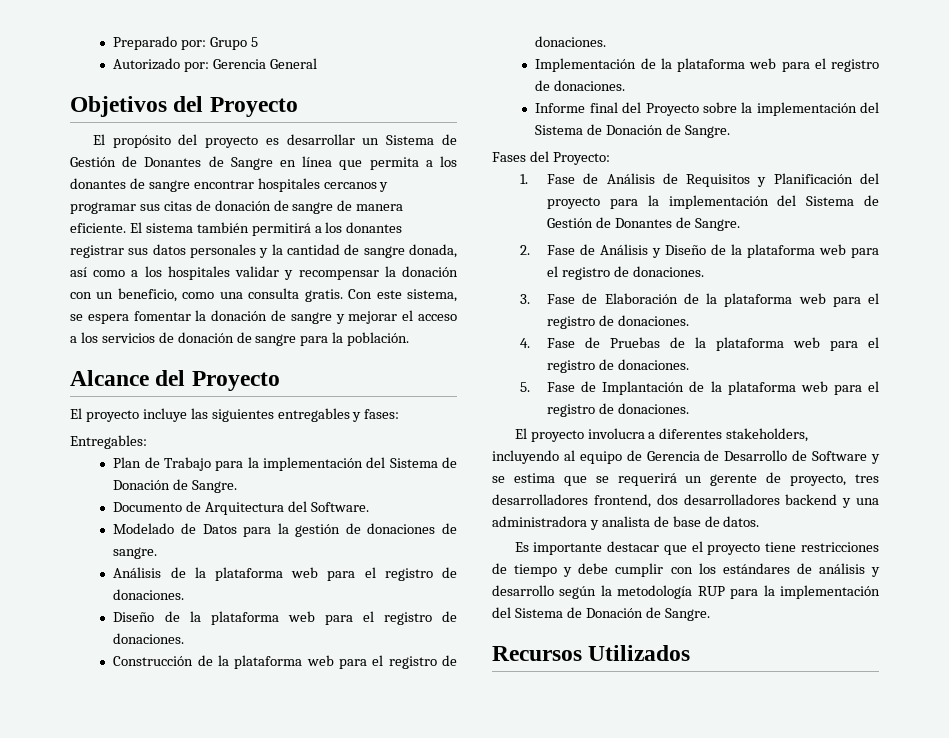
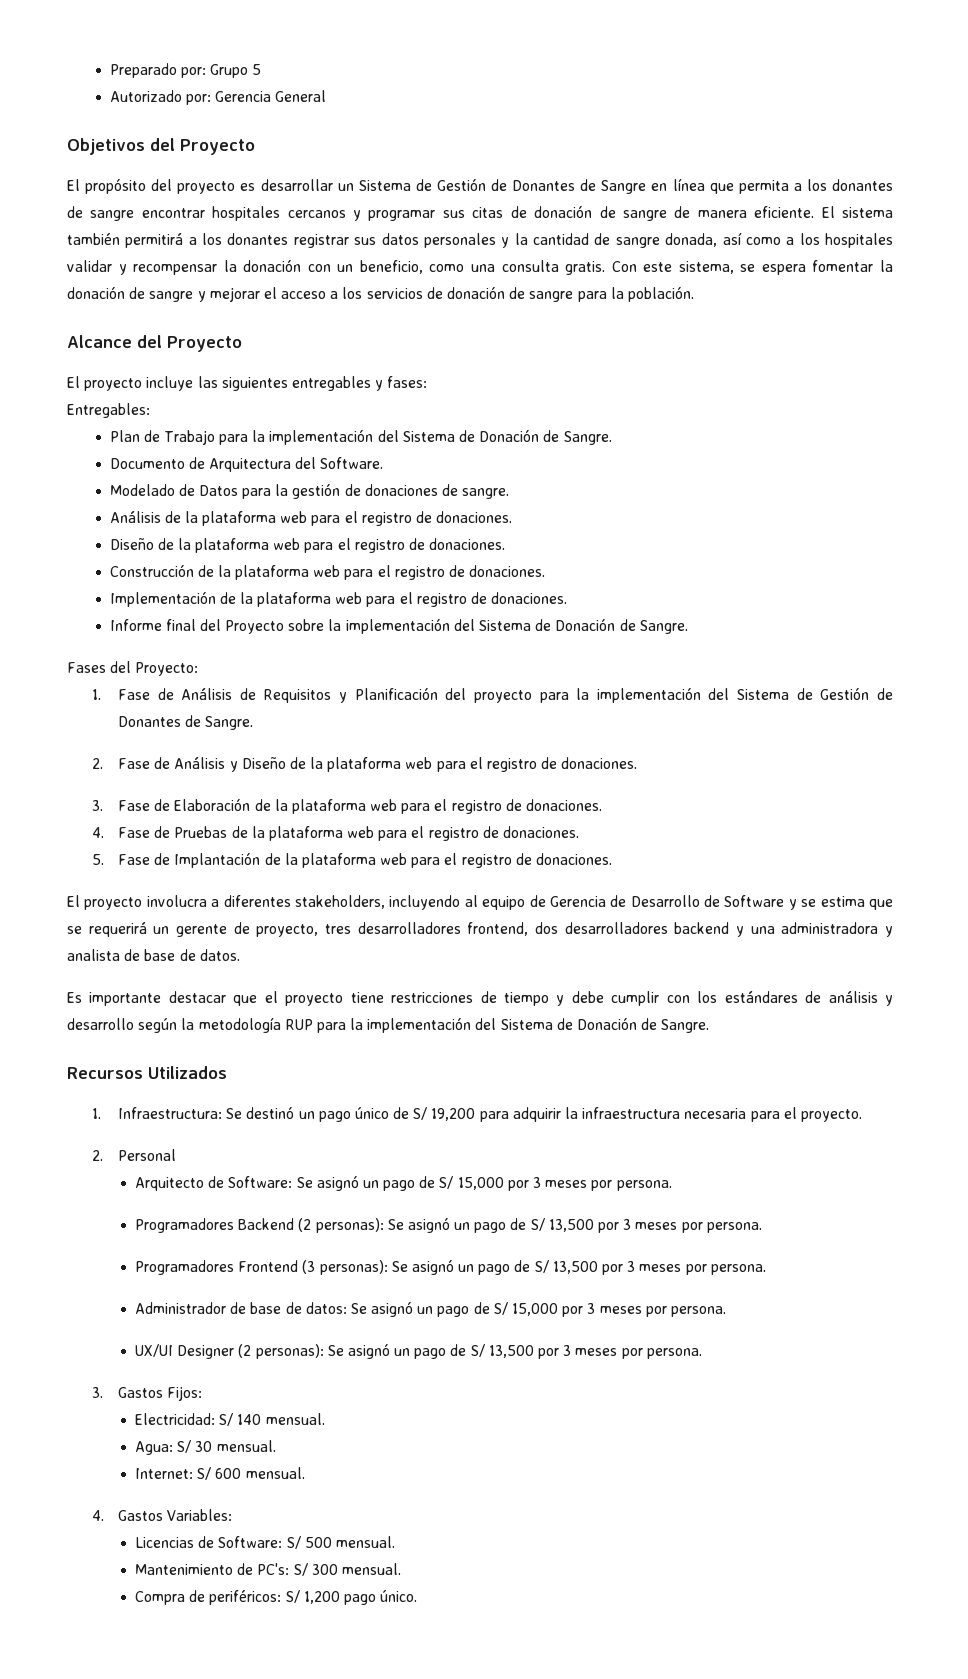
(691, 653) none -> [92,1106,862,1122] [92,1149,176,1161] [134,1175,672,1191] [134,1217,762,1233] [134,1259,766,1275] [134,1301,726,1317] [134,1343,702,1359] [92,1386,203,1401] [134,1413,325,1426] [134,1440,276,1455] [134,1467,305,1480] [92,1509,233,1521] [134,1536,395,1549] [134,1563,401,1576] [134,1590,418,1605] // 1. Infraestructura: Se destinó un pago único de S/ 19,200 para adquirir la infraestructura necesaria para el proyecto. // 2. Personal // Arquitecto de Software: Se asignó un pago de S/ 15,000 por 3 meses por persona. // Programadores Backend (2 personas): Se asignó un pago de S/ 13,500 por 3 meses por persona. // Programadores Frontend (3 personas): Se asignó un pago de S/ 13,500 por 3 meses por persona. // Administrador de base de datos: Se asignó un pago de S/ 15,000 por 3 meses por persona. // UX/UI Designer (2 personas): Se asignó un pago de S/ 13,500 por 3 meses por persona. // 3. Gastos Fijos: // Electricidad: S/ 140 mensual. // Agua: S/ 30 mensual. // Internet: S/ 600 mensual. // 4. Gastos Variables: // Licencias de Software: S/ 500 mensual. // Mantenimiento de PC's: S/ 300 mensual. // Compra de periféricos: S/ 1,200 pago único.

